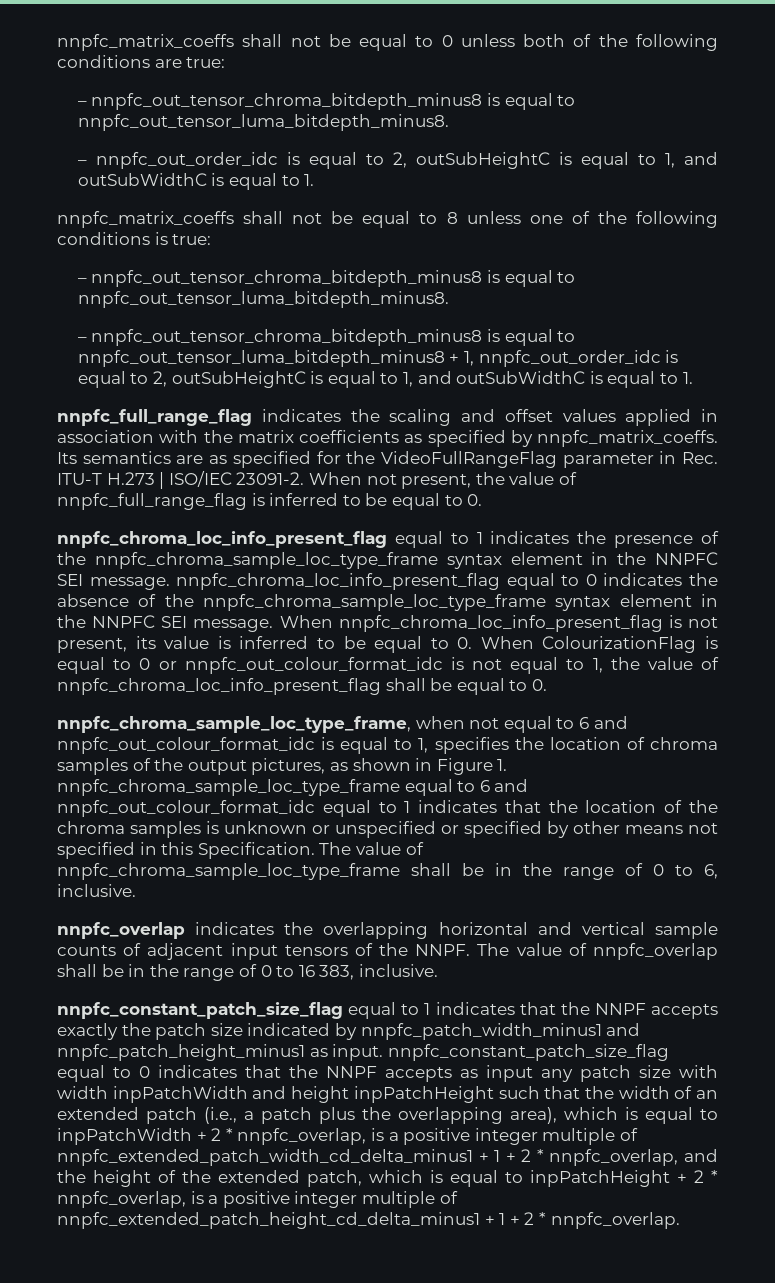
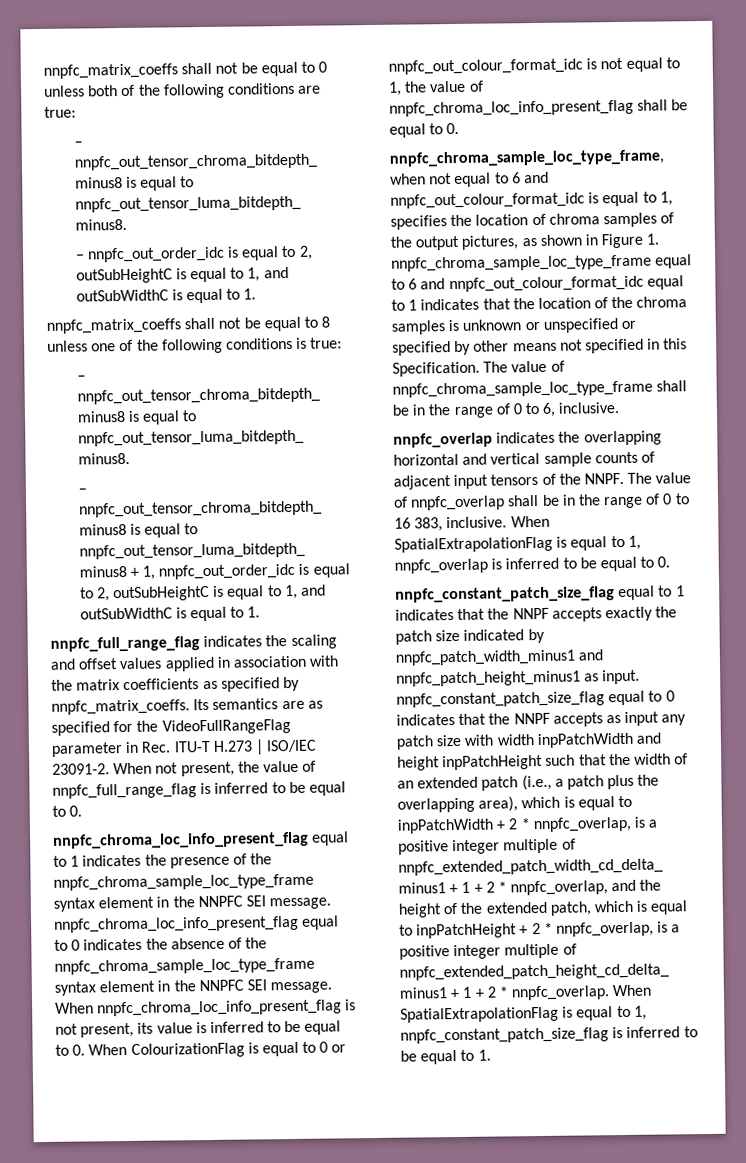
(438, 970) none -> [510,515,550,528] [394,535,641,553] [394,556,671,574] When SpatialExtrapolationFlag is equal to 1, nnpfc_overlap is inferred to be equal to 0.
(680, 1220) none -> [612,984,653,997] [400,1005,647,1023] [400,1026,698,1044] [400,1049,491,1065] When SpatialExtrapolationFlag is equal to 1, nnpfc_constant_patch_size_flag is inferred to be equal to 1.

